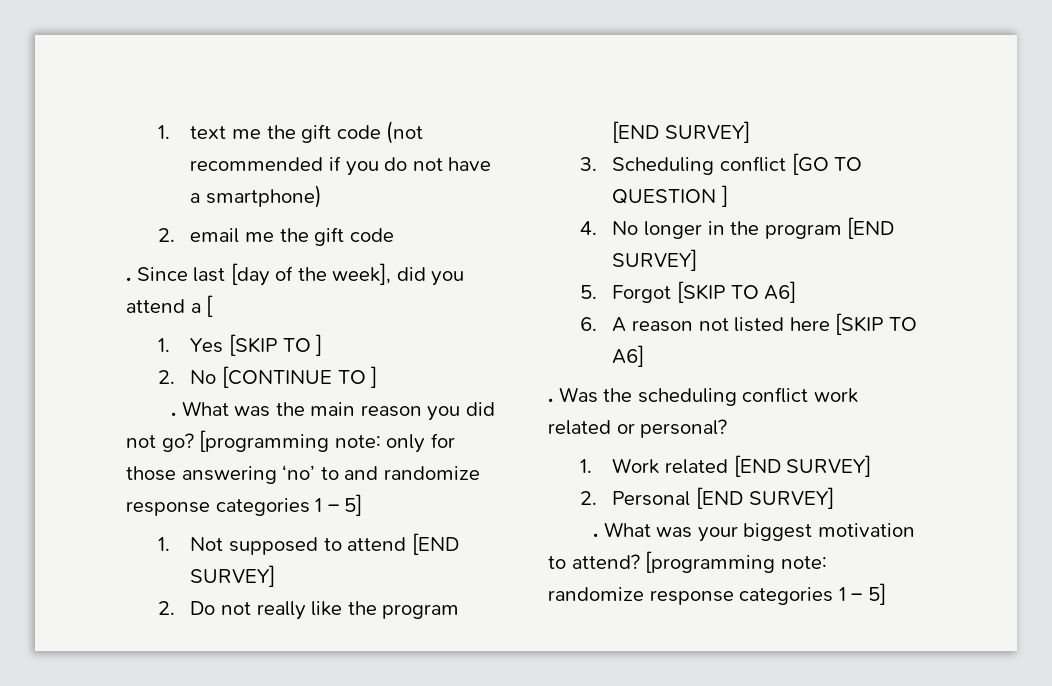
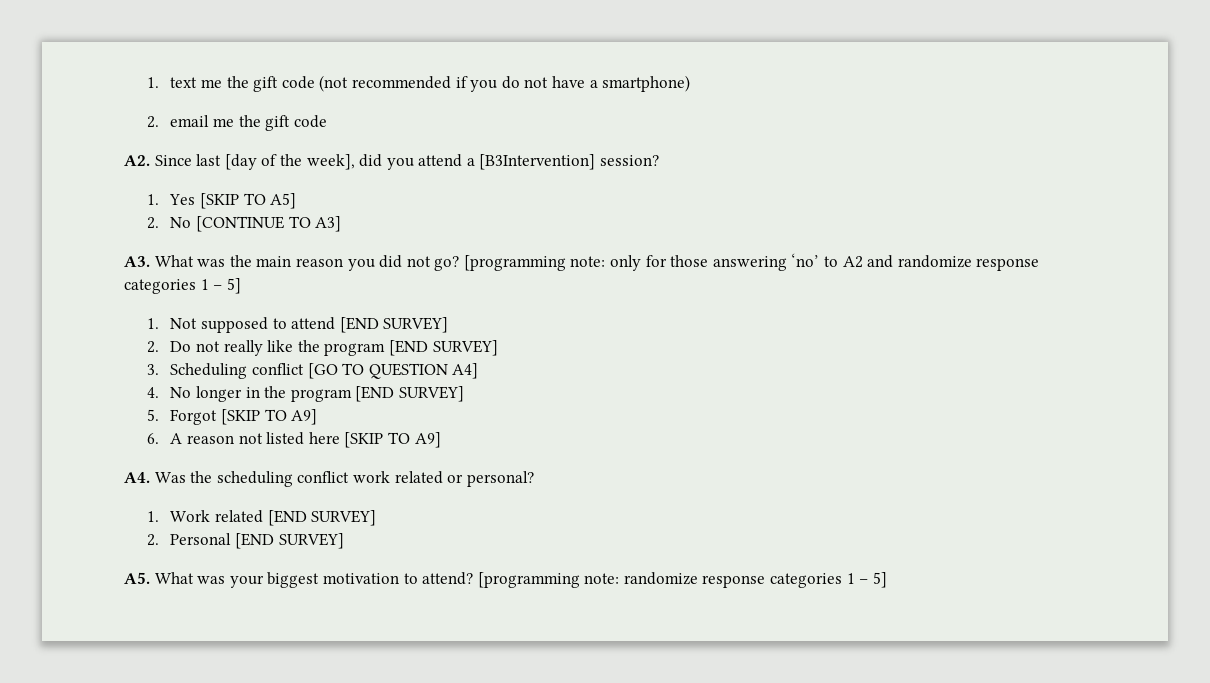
[126,277,131,281] . -> [124,155,150,166] A2.
[206,295,214,317] [ -> [479,154,660,170] [B3Intervention] session?
[316,334,323,356] ] -> [270,193,297,209] A5]
[371,366,378,388] [171,412,177,416] ] // . -> [315,216,342,232] [124,256,150,267] A3] // A3.
(339, 473) none -> [842,256,863,268] A2
[721,185,728,207] ] -> [452,363,479,379] A4]
[764,281,797,303] A6] -> [291,409,318,425] A9]
[612,345,645,367] [548,398,553,402] A6] // . -> [414,432,441,448] [124,472,150,483] A9] // A4.
[593,533,599,537] . -> [124,572,150,584] A5.

